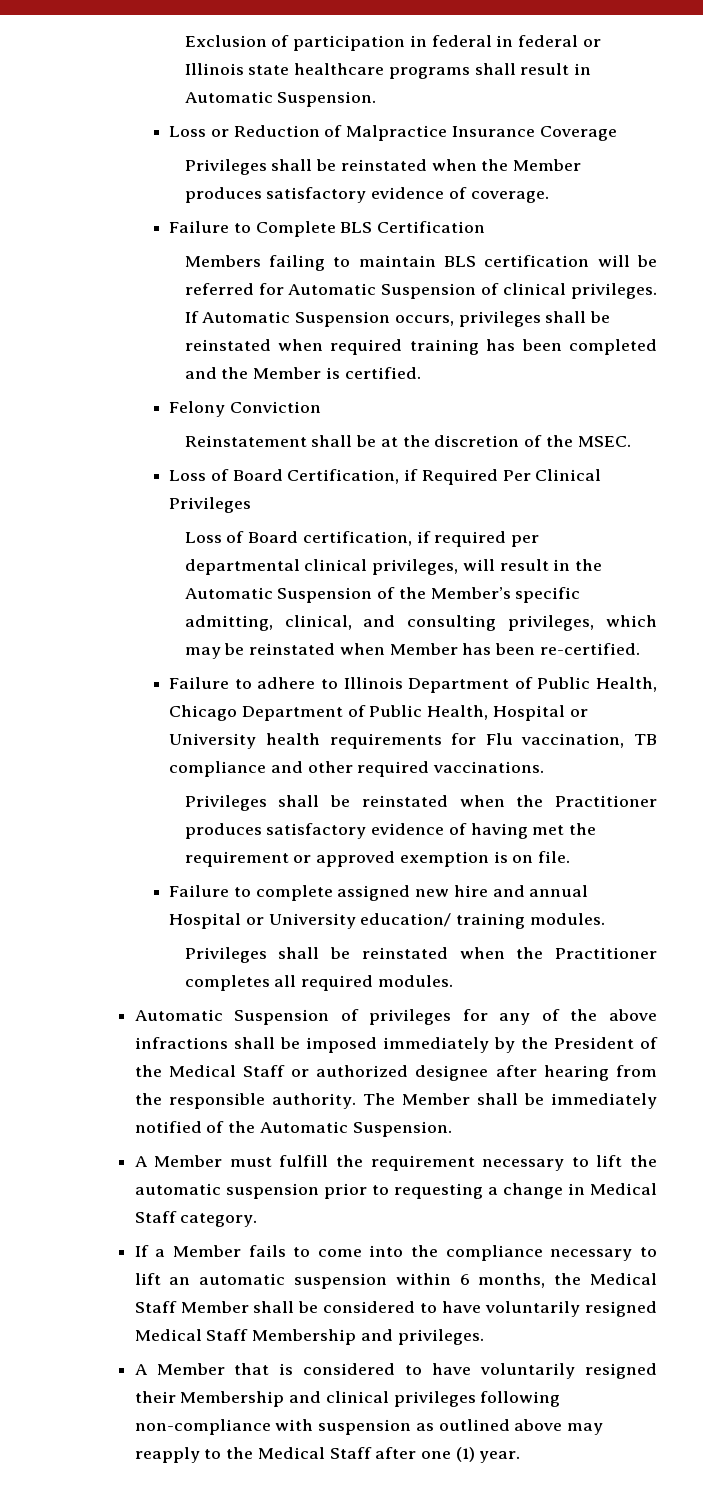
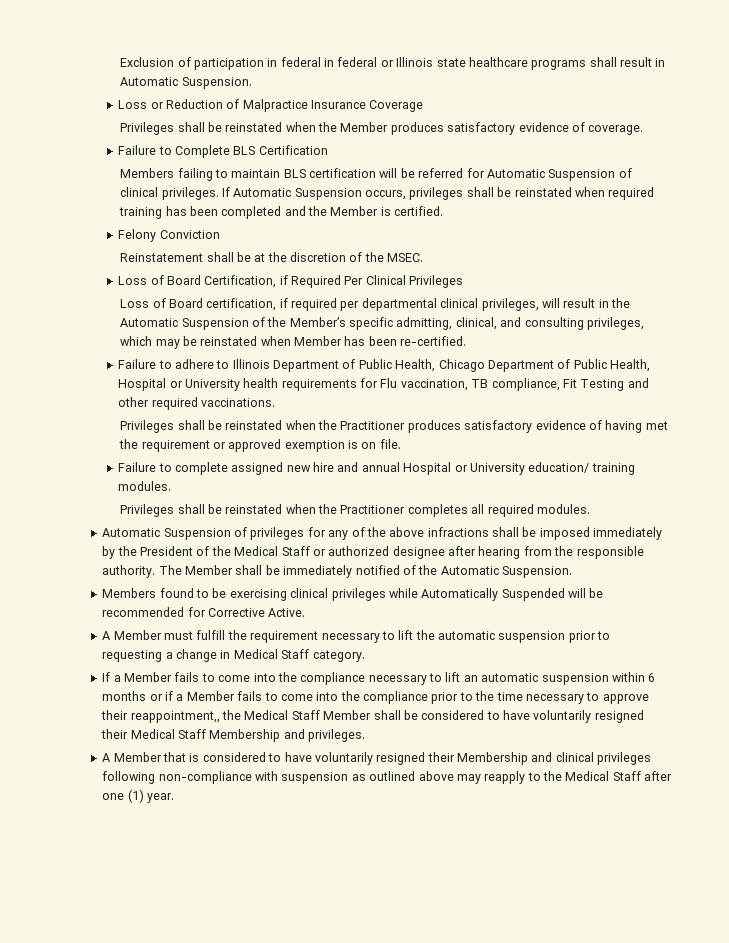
[169,761,267,777] compliance -> [491,378,625,391] compliance, Fit Testing
(452, 1129) none -> [102,588,604,601] [102,607,306,617] // Members found to be exercising clinical privileges while Automatically Suspended will be recommended for Corrective Active.
[478,1273,546,1288] months, -> [102,691,649,704] [101,710,220,723] months or if a Member fails to come into the compliance prior to the time necessary to approve their reappointment,,
(658, 1309) none -> [101,729,129,739] their

